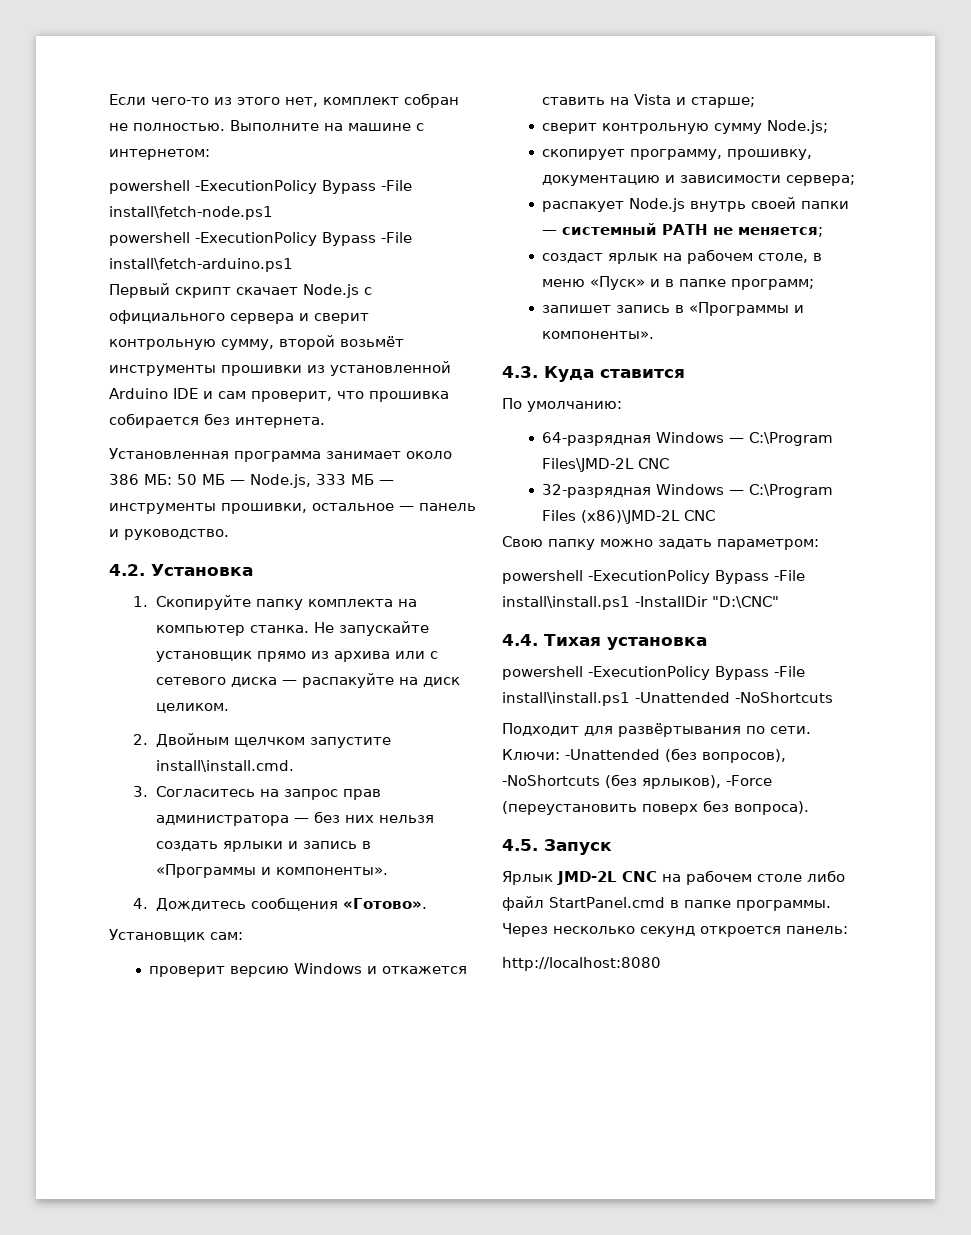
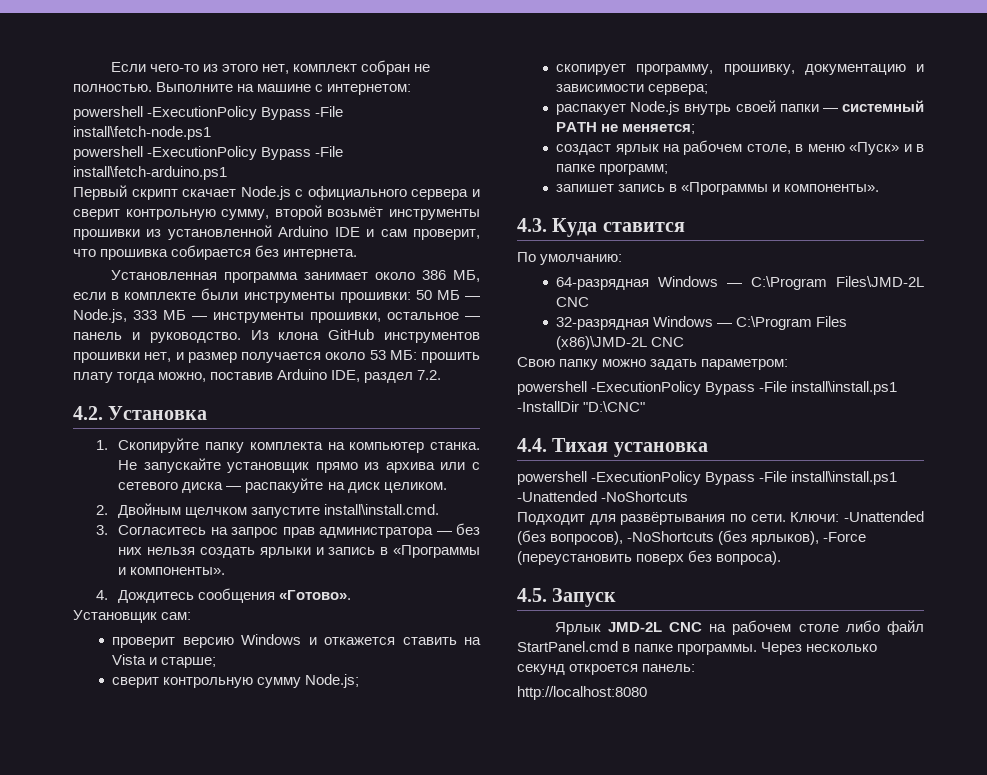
[144,474,172,485] МБ: -> [453,270,481,282] [73,288,411,303] МБ, если в комплекте были инструменты прошивки:
(229, 534) none -> [250,329,480,343] [73,350,480,363] [73,369,442,383] Из клона GitHub инструментов прошивки нет, и размер получается около 53 МБ: прошить плату тогда можно, поставив Arduino IDE, раздел 7.2.

